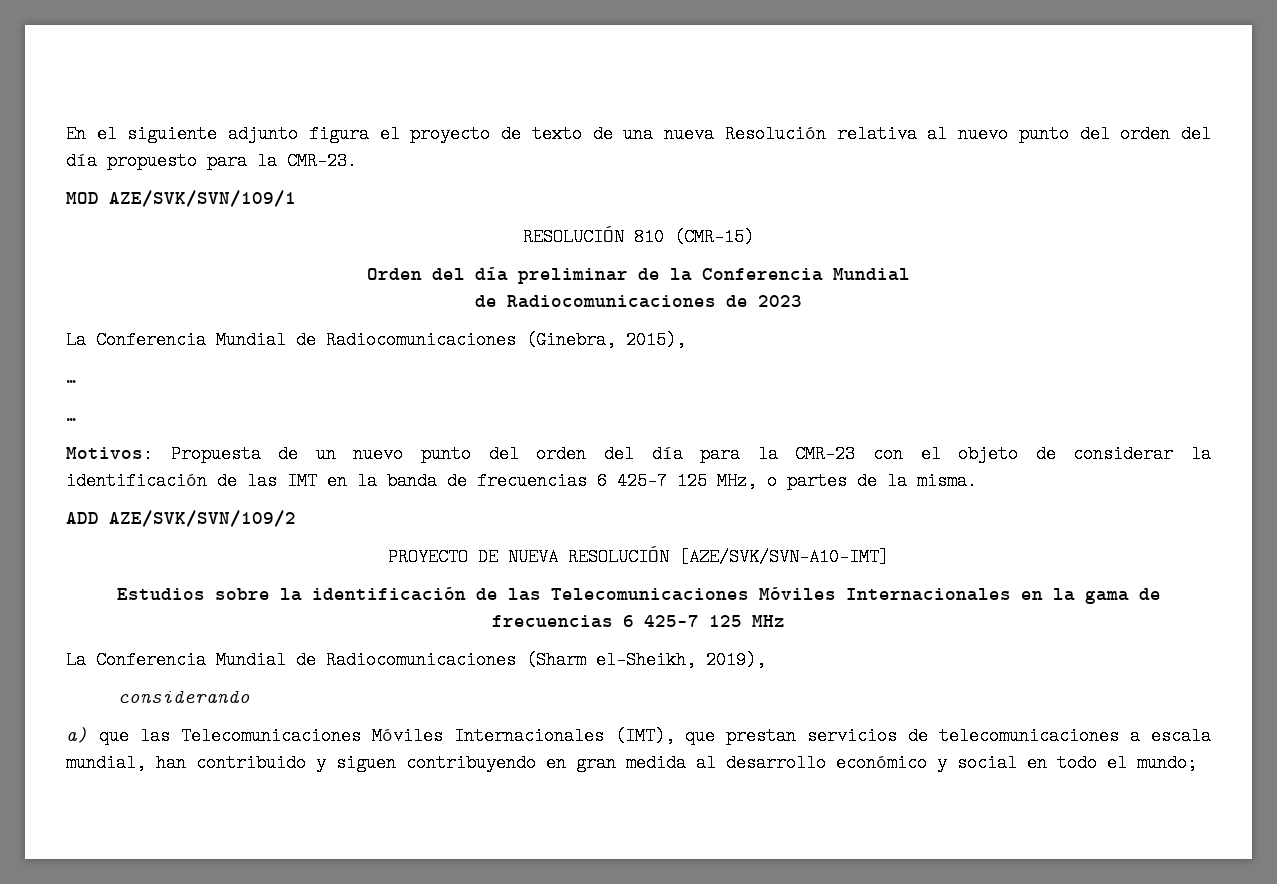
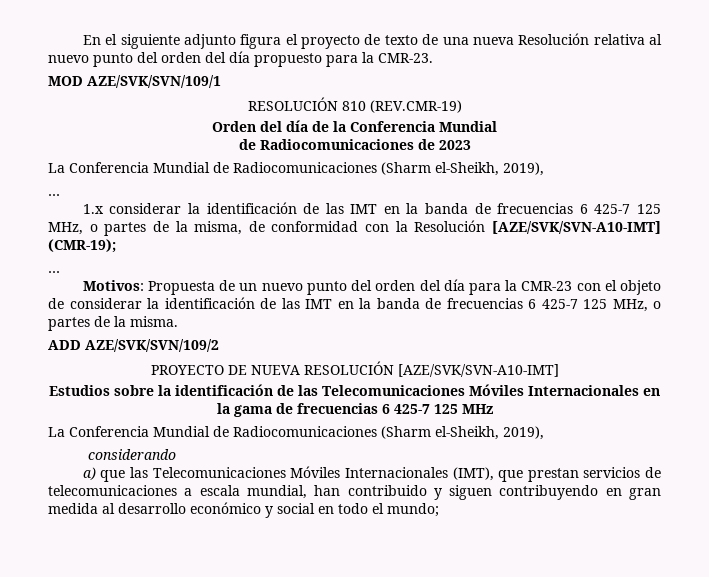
[674,228,754,246] (CMR-15) -> [369,100,462,113] (REV.CMR-19)
[518,268,628,284] preliminar -> (308, 126) none
[526,331,686,349] [66,380,77,383] (Ginebra, 2015), // … -> [381,162,544,176] [48,194,60,196] [82,202,661,214] [48,220,661,236] [48,239,116,253] (Sharm el-Sheikh, 2019), // … // 1.x considerar la identificación de las IMT en la banda de frecuencias 6 425-7 125 MHz, o partes de la misma, de conformidad con la Resolución [AZE/SVK/SVN-A10-IMT] (CMR-19);

